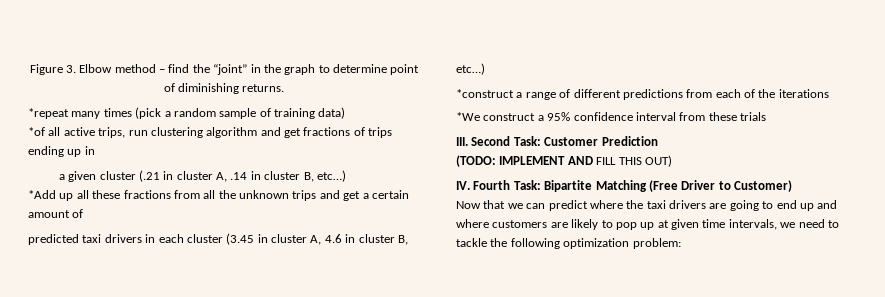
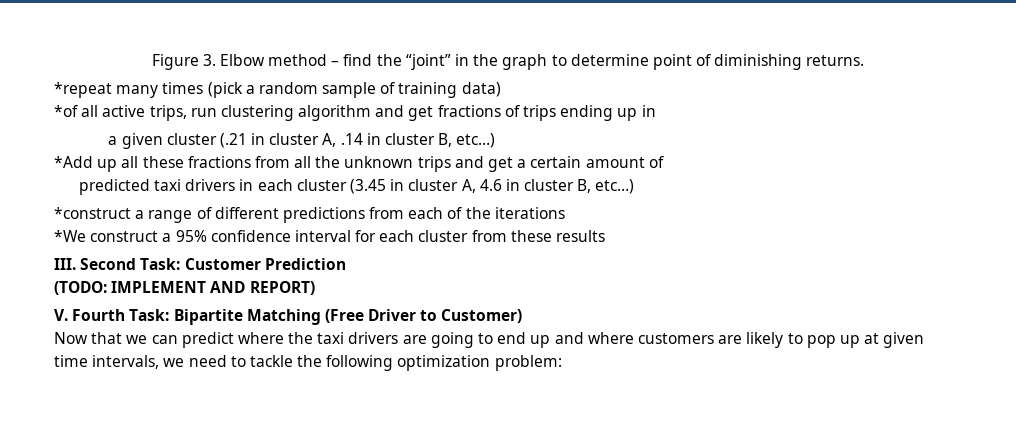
(676, 116) none -> [355,230,469,242] for each cluster
[740,112,766,121] trials -> [556,230,606,242] results
[596,155,672,167] [456,181,470,190] FILL THIS OUT) // IV. -> [249,281,315,295] [54,309,68,321] REPORT) // V.

